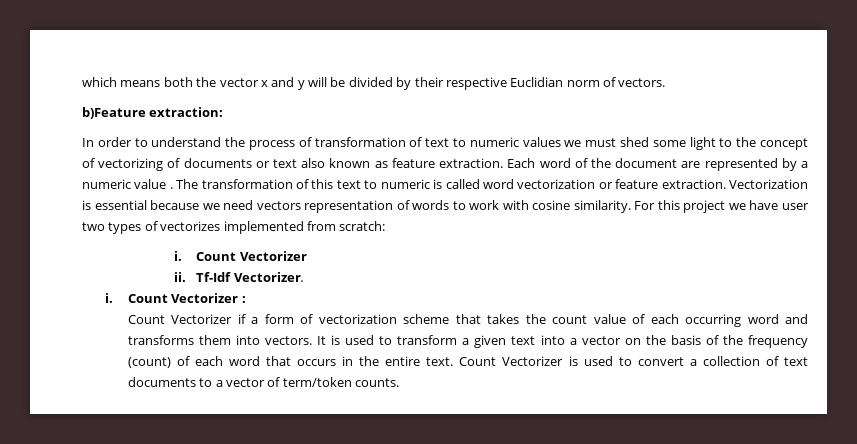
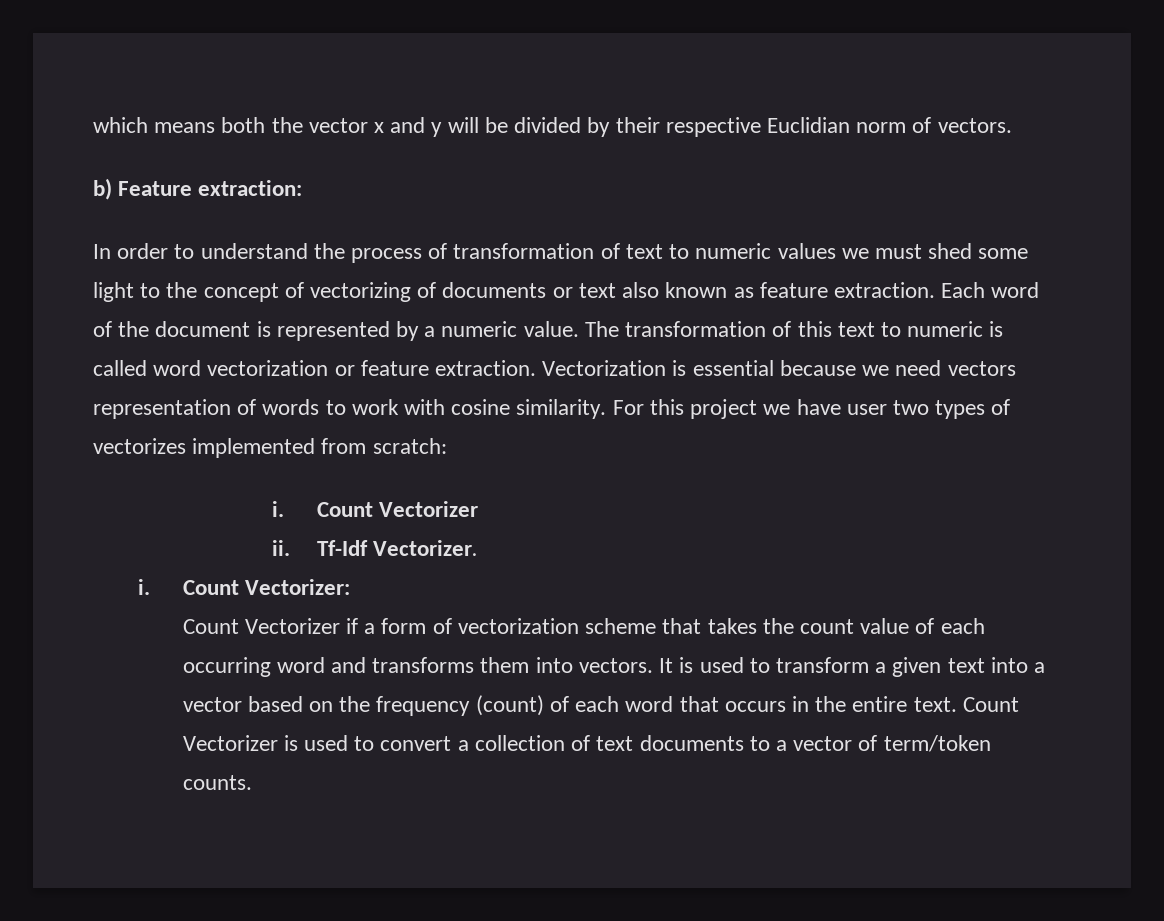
[82,107,146,119] b)Feature -> [93,178,193,200] b) Feature
[681,161,701,168] are -> [256,321,271,337] is
[134,179,173,189] value . -> [523,321,579,337] value.
[171,293,246,303] Vectorizer : -> [244,579,350,595] Vectorizer:
(621, 340) none -> [247,696,303,712] based
[670,335,743,345] basis of the -> (371, 704) none

